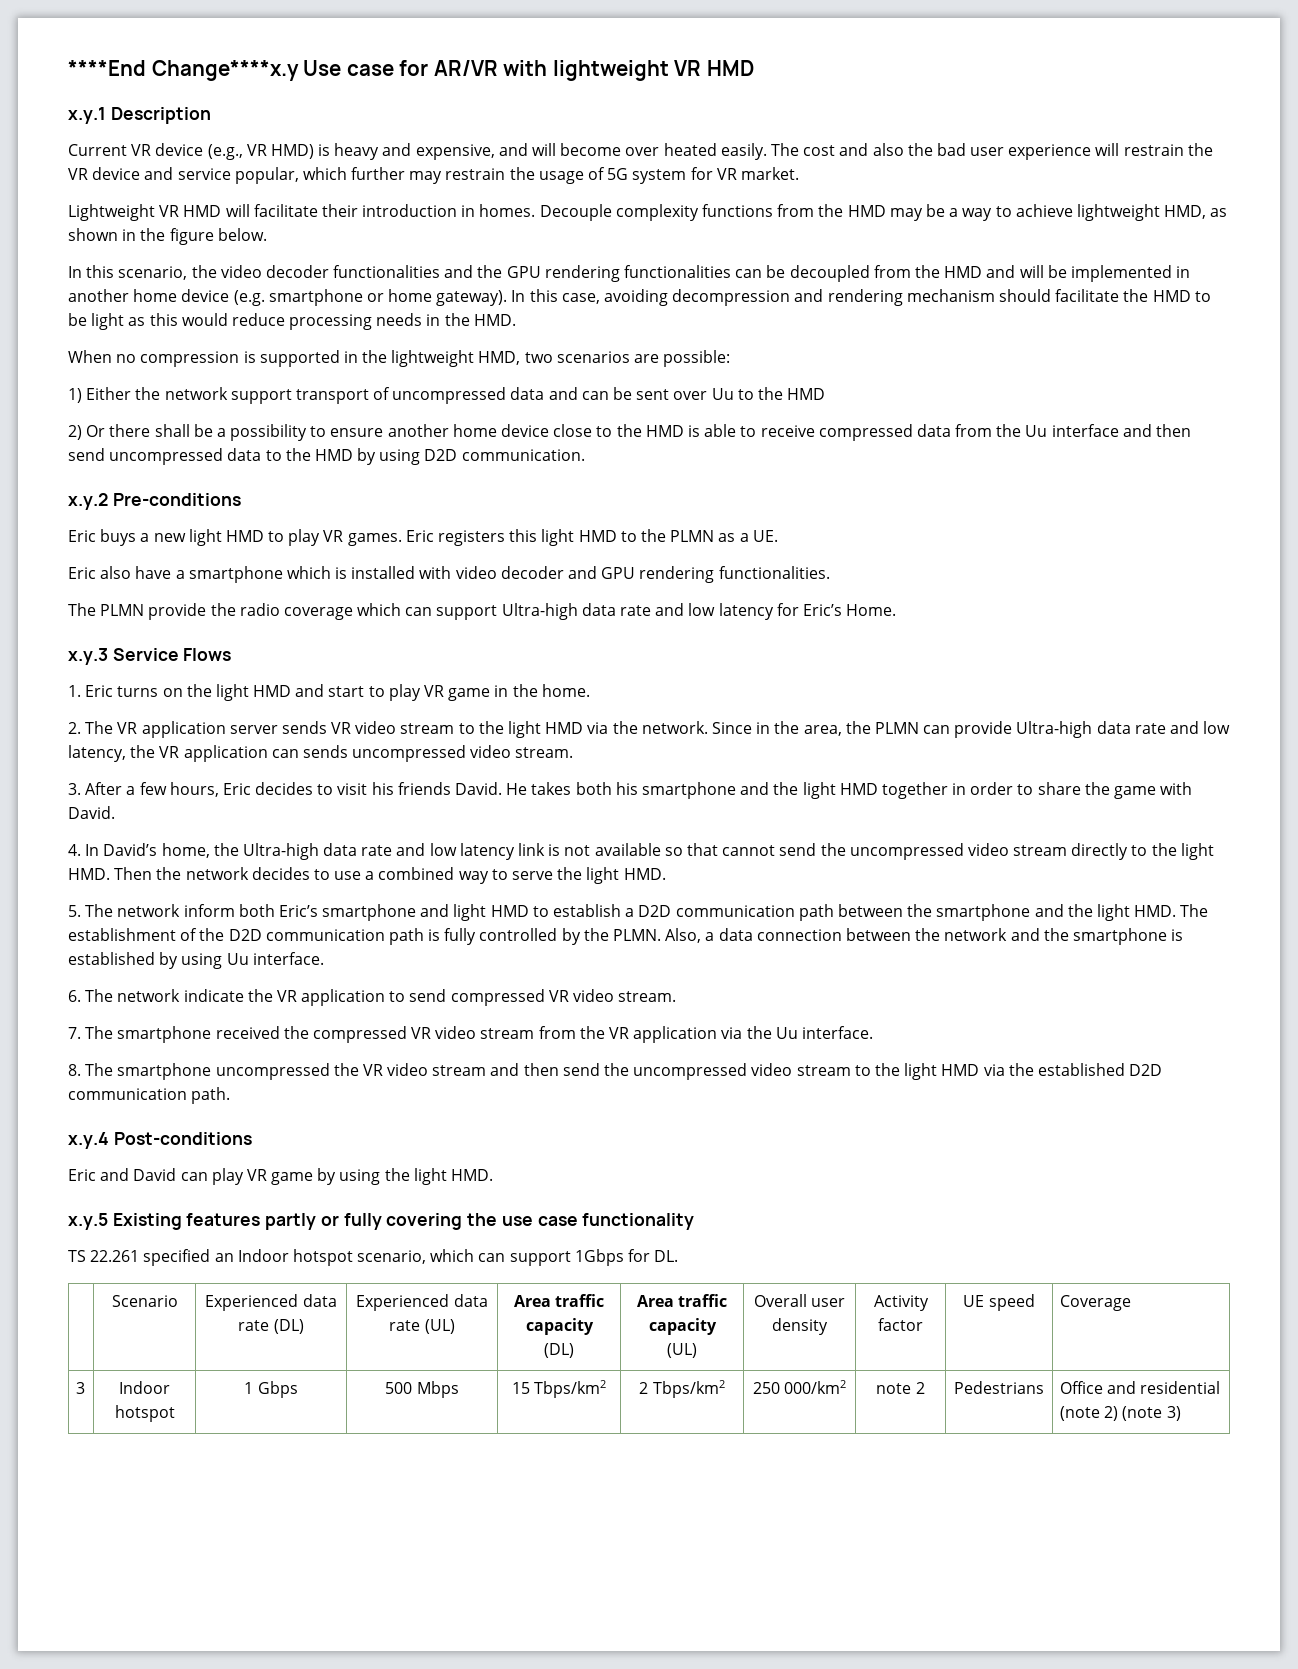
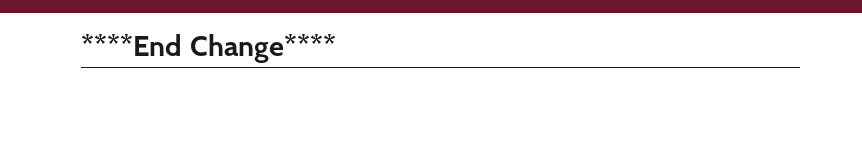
[151,60,754,81] [68,107,211,124] [68,143,1213,160] [68,167,799,184] [68,204,1228,221] [68,228,267,245] [68,265,1191,282] [68,289,1211,306] [68,313,516,330] [68,350,731,367] [68,387,826,404] [68,424,1191,441] [68,448,585,465] [68,493,241,510] [68,529,778,546] [68,566,830,583] [68,603,897,620] [68,648,232,665] [68,684,590,701] [68,721,1231,738] [68,745,574,762] [68,782,1193,799] [68,806,115,819] [68,843,1214,860] [68,867,666,884] [68,904,1209,921] [68,928,1184,945] [68,952,324,969] [68,989,677,1006] [68,1026,873,1043] [68,1063,1163,1080] [68,1087,231,1104] [68,1132,252,1149] [68,1168,494,1185] [68,1213,695,1230] [68,1249,679,1266] [111,1295,178,1307] [205,1294,337,1311] [238,1319,304,1334] [356,1294,488,1311] [389,1319,455,1334] [513,1294,605,1307] [525,1318,594,1335] [544,1343,574,1358] [636,1294,728,1307] [648,1318,717,1335] [667,1343,697,1358] [753,1294,846,1307] [772,1318,828,1335] [873,1295,929,1311] [878,1318,923,1331] [963,1294,1035,1311] [1059,1295,1131,1311] [75,1382,85,1394] [119,1381,170,1394] [114,1405,175,1422] [244,1381,298,1398] [385,1381,459,1398] [511,1380,607,1398] [639,1380,725,1398] [752,1380,847,1394] [876,1382,925,1394] [954,1381,1044,1394] [1059,1381,1221,1394] [1059,1406,1181,1421] Change****x.y Use case for AR/VR with lightweight VR HMD // x.y.1 Description // Current VR device (e.g., VR HMD) is heavy and expensive, and will become over heated easily. The cost and also the bad user experience will restrain the VR device and service popular, which further may restrain the usage of 5G system for VR market. // Lightweight VR HMD will facilitate their introduction in homes. Decouple complexity functions from the HMD may be a way to achieve lightweight HMD, as shown in the figure below. // In this scenario, the video decoder functionalities and the GPU rendering functionalities can be decoupled from the HMD and will be implemented in another home device (e.g. smartphone or home gateway). In this case, avoiding decompression and rendering mechanism should facilitate the HMD to be light as this would reduce processing needs in the HMD. // When no compression is supported in the lightweight HMD, two scenarios are possible: // 1) Either the network support transport of uncompressed data and can be sent over Uu to the HMD // 2) Or there shall be a possibility to ensure another home device close to the HMD is able to receive compressed data from the Uu interface and then send uncompressed data to the HMD by using D2D communication. // x.y.2 Pre-conditions // Eric buys a new light HMD to play VR games. Eric registers this light HMD to the PLMN as a UE. // Eric also have a smartphone which is installed with video decoder and GPU rendering functionalities. // The PLMN provide the radio coverage which can support Ultra-high data rate and low latency for Eric’s Home. // x.y.3 Service Flows // 1. Eric turns on the light HMD and start to play VR game in the home. // 2. The VR application server sends VR video stream to the light HMD via the network. Since in the area, the PLMN can provide Ultra-high data rate and low latency, the VR application can sends uncompressed video stream. // 3. After a few hours, Eric decides to visit his friends David. He takes both his smartphone and the light HMD together in order to share the game with David. // 4. In David’s home, the Ultra-high data rate and low latency link is not available so that cannot send the uncompressed video stream directly to the light HMD. Then the network decides to use a combined way to serve the light HMD. // 5. The network inform both Eric’s smartphone and light HMD to establish a D2D communication path between the smartphone and the light HMD. The establishment of the D2D communication path is fully controlled by the PLMN. Also, a data connection between the network and the smartphone is established by using Uu interface. // 6. The network indicate the VR application to send compressed VR video stream. // 7. The smartphone received the compressed VR video stream from the VR application via the Uu interface. // 8. The smartphone uncompressed the VR video stream and then send the uncompressed video stream to the light HMD via the established D2D communication path. // x.y.4 Post-conditions // Eric and David can play VR game by using the light HMD. // x.y.5 Existing features partly or fully covering the use case functionality // TS 22.261 specified an Indoor hotspot scenario, which can support 1Gbps for DL. // | Scenario | Experienced data rate (DL) | Experienced data rate (UL) | Area traffic capacity // (DL) | Area traffic capacity // (UL) | Overall user density | Activity factor | UE speed | Coverage // 3 | Indoor hotspot | 1 Gbps | 500 Mbps | 15 Tbps/km2 | 2 Tbps/km2 | 250 000/km2 | note 2 | Pedestrians | Office and residential (note 2) (note 3) -> [189,34,336,63] Change****

